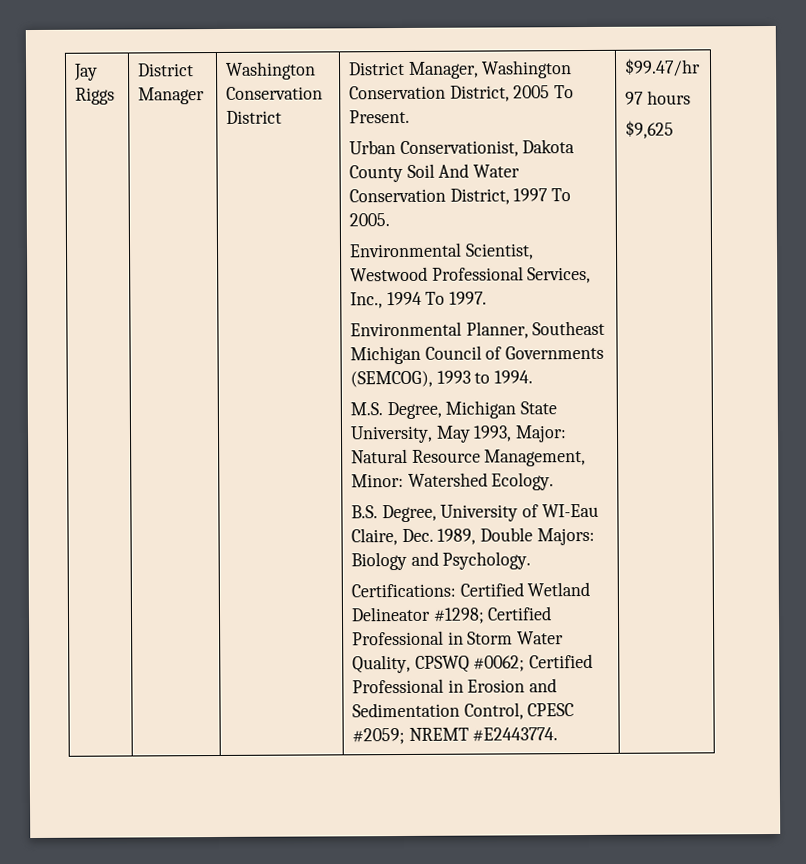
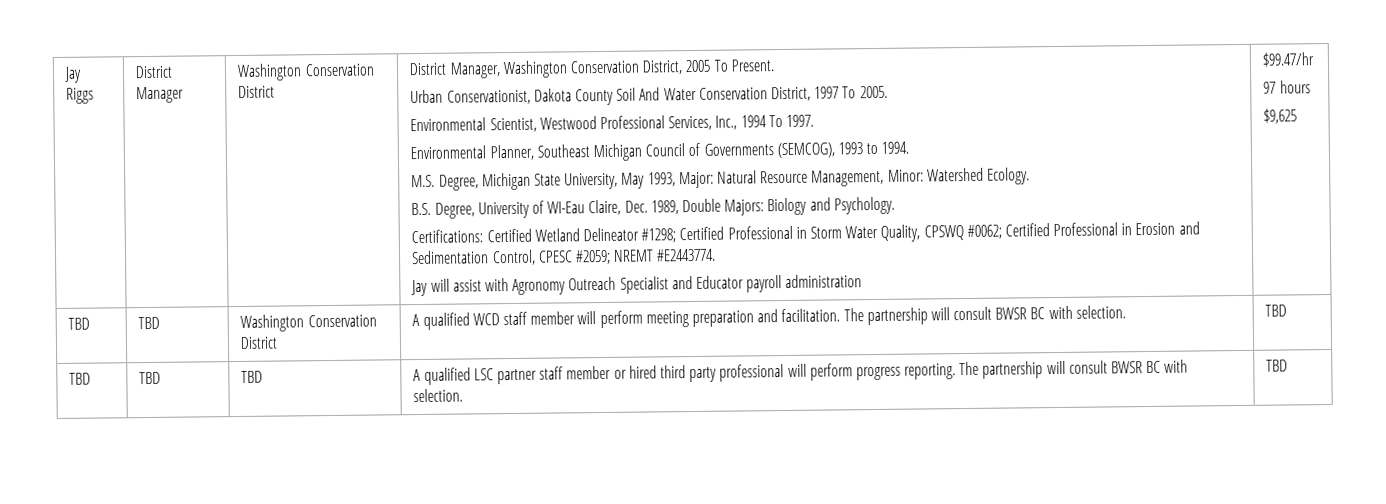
[623,58,701,77] [624,90,691,105] [624,120,674,139] | $99.47/hr // 97 hours // $9,625 -> [411,274,863,297] [1262,52,1315,67] [1263,80,1311,94] [1263,108,1298,124] [68,317,91,330] [138,316,161,330] [240,314,377,332] [240,336,279,349] [412,305,1126,330] [1265,304,1288,317] [69,372,92,385] [139,371,162,385] [241,370,264,383] [413,359,1189,385] [413,388,464,403] [1266,359,1289,372] // Jay will assist with Agronomy Outreach Specialist and Educator payroll administration | $99.47/hr // 97 hours // $9,625 // TBD | TBD | Washington Conservation District | A qualified WCD staff member will perform meeting preparation and facilitation. The partnership will consult BWSR BC with selection. | TBD // TBD | TBD | TBD | A qualified LSC partner staff member or hired third party professional will perform progress reporting. The partnership will consult BWSR BC with selection. | TBD

